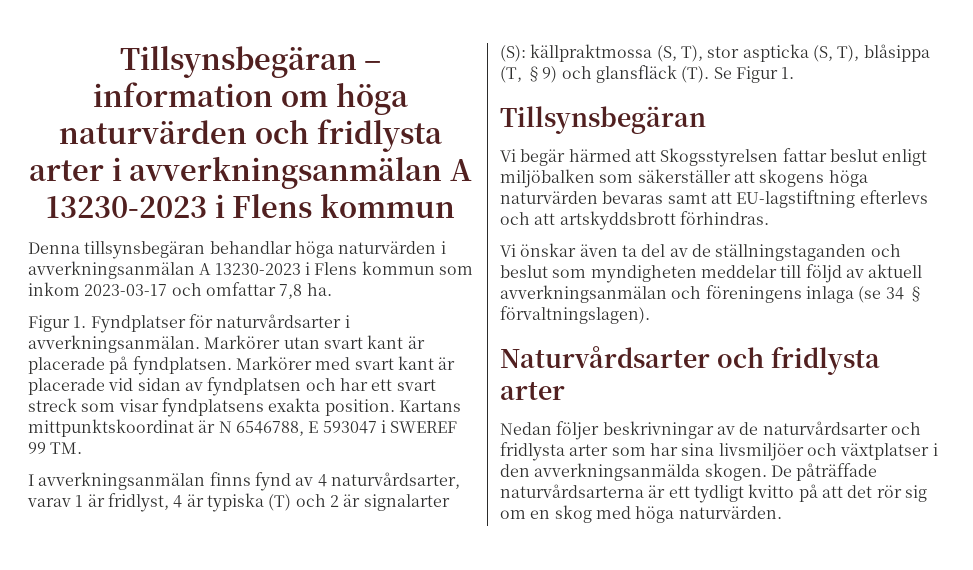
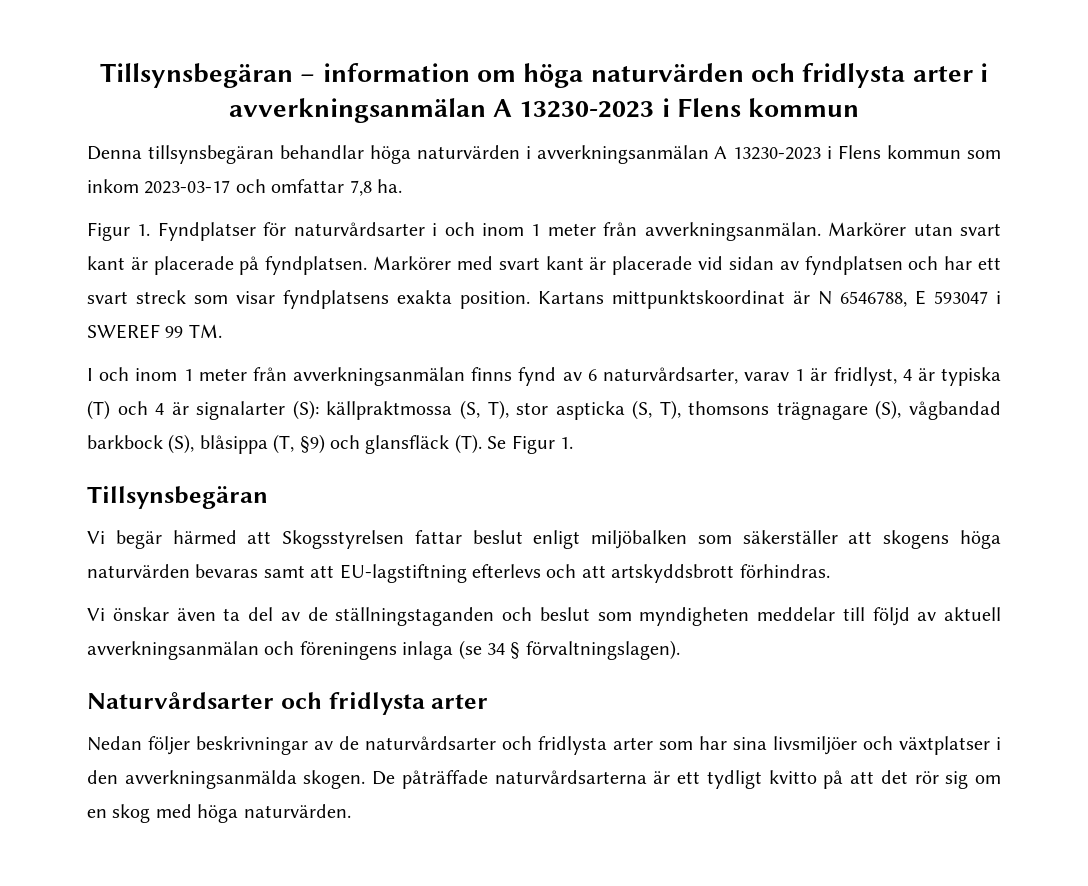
(350, 321) none -> [444,222,638,236] och inom 1 meter från
(34, 480) none -> [99,367,287,381] och inom 1 meter från
[317,474,327,487] 4 -> [587,369,597,381] 6
[329,495,339,507] 2 -> [155,403,165,415] 4
(860, 53) none -> [688,400,1001,420] [87,434,195,454] thomsons trägnagare (S), vågbandad barkbock (S),

